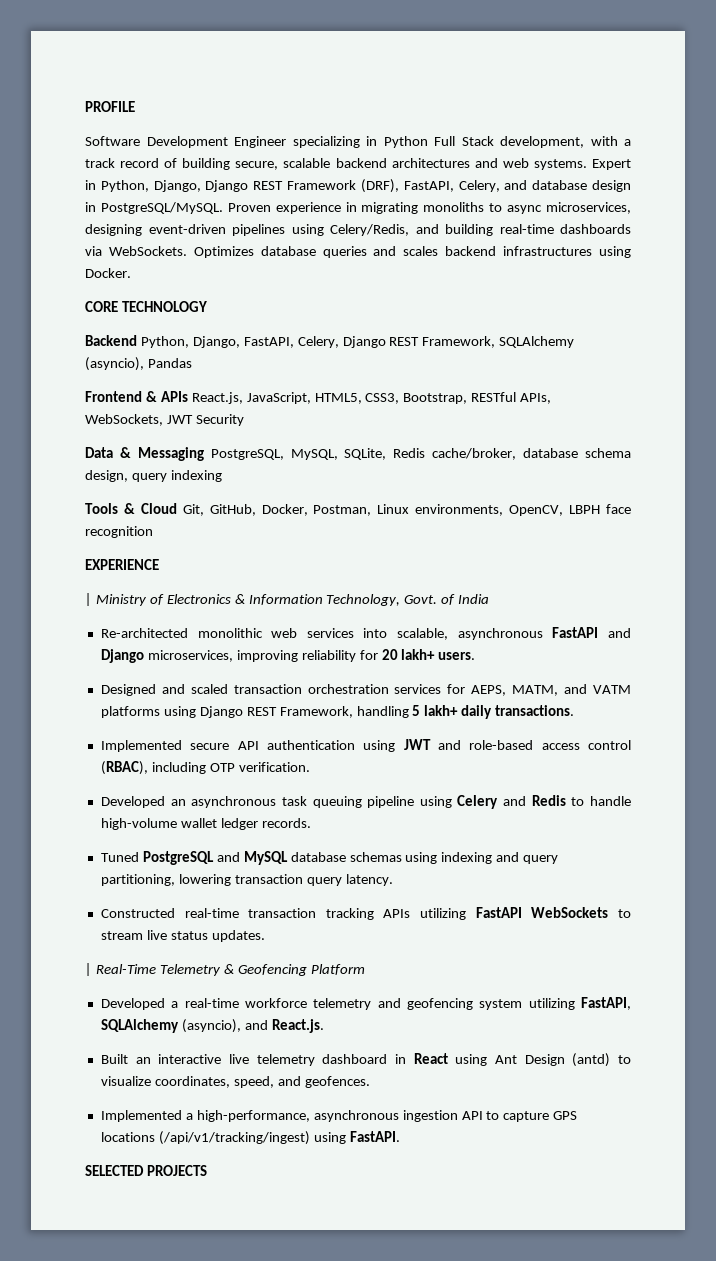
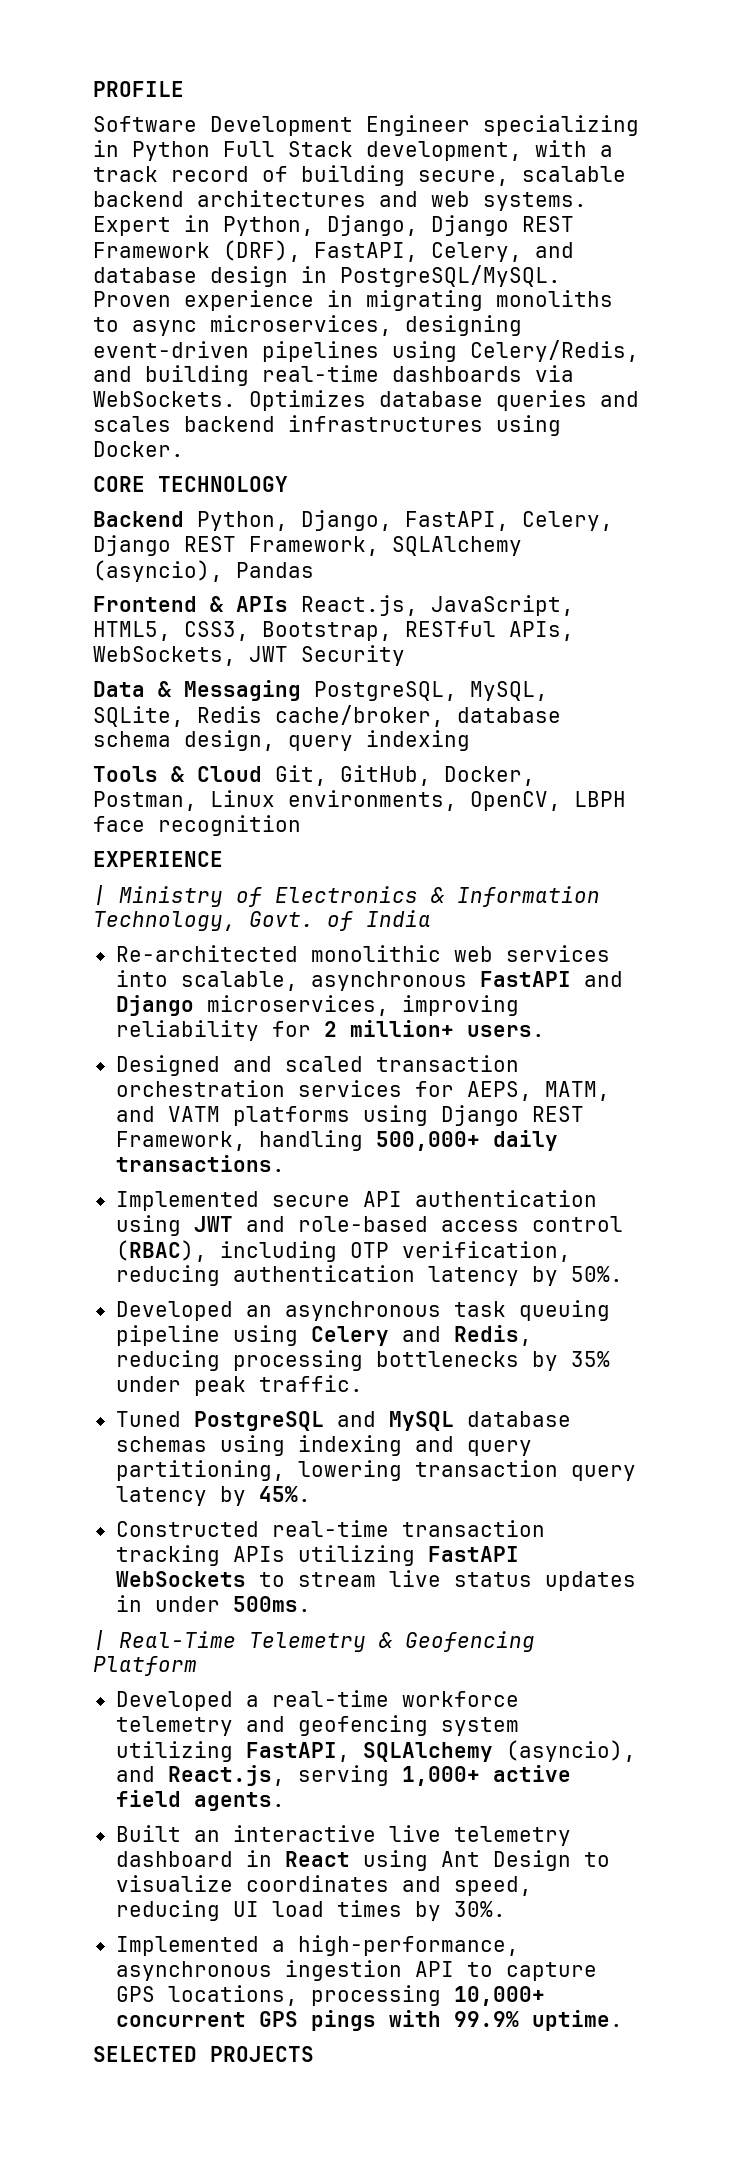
[381,649,436,660] 20 lakh+ -> [323,1020,454,1037] 2 million+
[412,705,459,716] 5 lakh+ -> [375,1131,480,1151] 500,000+
[238,762,310,772] verification. -> [401,1241,571,1262] [115,1265,623,1286] verification, reducing authentication latency by 50%.
[531,795,631,806] [100,818,311,830] Redis to handle high-volume wallet ledger records. -> [453,1325,532,1346] [115,1350,610,1371] [115,1375,363,1396] Redis, reducing processing bottlenecks by 35% under peak traffic.
[345,874,393,886] latency. -> [115,1486,311,1506] latency by 45%.
[211,930,265,942] updates. -> [544,1571,636,1591] [115,1595,311,1612] updates in under 500ms.
[271,1019,324,1033] React.js. -> [167,1765,571,1786] [115,1790,285,1811] React.js, serving 1,000+ active field agents.
[572,1053,611,1067] (antd) -> (571, 1860) none
[154,1076,370,1088] coordinates, speed, and geofences. -> [245,1875,532,1896] [115,1900,506,1921] coordinates and speed, reducing UI load times by 30%.
[100,1131,400,1145] locations (/api/v1/tracking/ingest) using FastAPI. -> [167,1985,545,2006] [115,2010,623,2031] locations, processing 10,000+ concurrent GPS pings with 99.9% uptime.

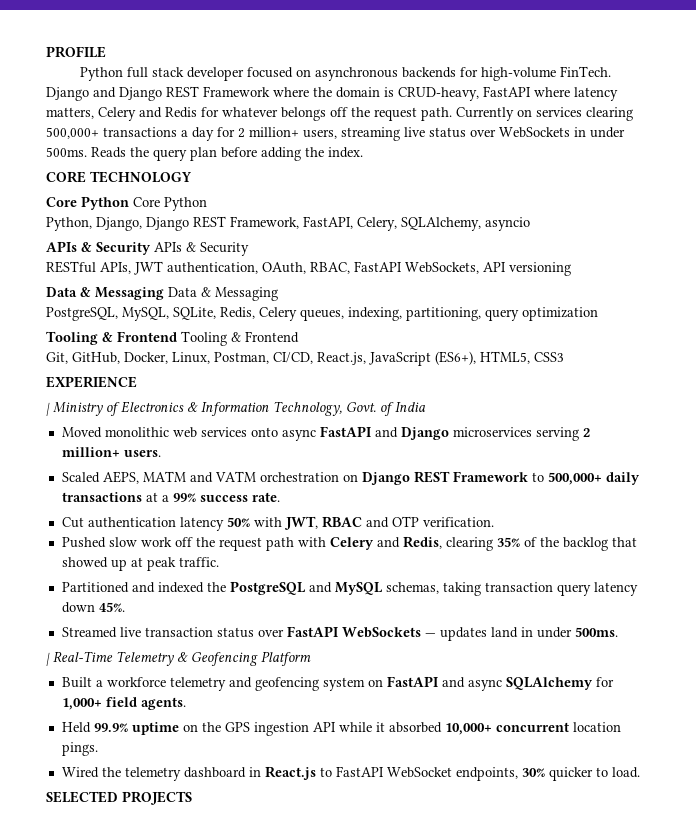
[93,115,639,136] [93,140,613,161] [93,165,626,186] [93,190,587,211] [93,215,574,236] [93,240,574,262] [93,265,561,287] [93,290,613,311] [93,315,522,336] [93,340,639,362] [93,365,574,386] [93,390,639,411] [93,415,561,436] [93,441,184,457] [93,476,288,492] [93,510,613,531] [93,535,522,556] [93,560,314,582] [93,595,574,616] [93,621,574,641] [93,645,405,666] [93,680,548,701] [93,705,561,727] [93,730,470,751] [93,765,535,786] [93,790,626,811] [93,815,301,836] Software Development Engineer specializing in Python Full Stack development, with a track record of building secure, scalable backend architectures and web systems. Expert in Python, Django, Django REST Framework (DRF), FastAPI, Celery, and database design in PostgreSQL/MySQL. Proven experience in migrating monoliths to async microservices, designing event-driven pipelines using Celery/Redis, and building real-time dashboards via WebSockets. Optimizes database queries and scales backend infrastructures using Docker. // CORE TECHNOLOGY // Backend Python, Django, FastAPI, Celery, Django REST Framework, SQLAlchemy (asyncio), Pandas // Frontend & APIs React.js, JavaScript, HTML5, CSS3, Bootstrap, RESTful APIs, WebSockets, JWT Security // Data & Messaging PostgreSQL, MySQL, SQLite, Redis cache/broker, database schema design, query indexing // Tools & Cloud Git, GitHub, Docker, Postman, Linux environments, OpenCV, LBPH face recognition -> [79,66,611,81] [46,86,618,101] [46,107,633,121] [46,127,625,141] [46,147,363,161] [46,171,192,183] [46,196,207,211] [46,216,530,231] [46,241,249,256] [46,261,571,276] [46,287,278,301] [46,307,598,321] [46,331,299,346] [46,351,564,366] Python full stack developer focused on asynchronous backends for high-volume FinTech. Django and Django REST Framework where the domain is CRUD-heavy, FastAPI where latency matters, Celery and Redis for whatever belongs off the request path. Currently on services clearing 500,000+ transactions a day for 2 million+ users, streaming live status over WebSockets in under 500ms. Reads the query plan before adding the index. // CORE TECHNOLOGY // Core Python Core Python // Python, Django, Django REST Framework, FastAPI, Celery, SQLAlchemy, asyncio // APIs & Security APIs & Security // RESTful APIs, JWT authentication, OAuth, RBAC, FastAPI WebSockets, API versioning // Data & Messaging Data & Messaging // PostgreSQL, MySQL, SQLite, Redis, Celery queues, indexing, partitioning, query optimization // Tooling & Frontend Tooling & Frontend // Git, GitHub, Docker, Linux, Postman, CI/CD, React.js, JavaScript (ES6+), HTML5, CSS3
[115,945,298,962] Re-architected -> [61,427,102,438] Moved
[115,970,623,991] [115,995,519,1016] [115,1020,545,1041] [115,1055,519,1076] [115,1080,610,1101] [115,1105,584,1126] [115,1130,558,1151] [115,1155,285,1172] [115,1190,597,1211] [115,1215,623,1236] [115,1240,571,1262] [115,1265,623,1286] [115,1300,610,1321] [115,1325,532,1346] [115,1350,610,1371] [115,1375,363,1396] [115,1411,571,1431] [115,1435,532,1456] [115,1460,402,1481] into scalable, asynchronous FastAPI and Django microservices, improving reliability for 2 million+ users. // Designed and scaled transaction orchestration services for AEPS, MATM, and VATM platforms using Django REST Framework, handling 500,000+ daily transactions. // Implemented secure API authentication using JWT and role-based access control (RBAC), including OTP verification, reducing authentication latency by 50%. // Developed an asynchronous task queuing pipeline using Celery and Redis, reducing processing bottlenecks by 35% under peak traffic. // Tuned PostgreSQL and MySQL database schemas using indexing and query partitioning, lowering -> [250,426,590,441] [61,447,161,457] [61,471,640,485] [61,492,280,502] [61,516,494,531] [61,536,637,551] [61,557,219,571] [61,581,481,596] onto async FastAPI and Django microservices serving 2 million+ users. // Scaled AEPS, MATM and VATM orchestration on Django REST Framework to 500,000+ daily transactions at a 99% success rate. // Cut authentication latency 50% with JWT, RBAC and OTP verification. // Pushed slow work off the request path with Celery and Redis, clearing 35% of the backlog that showed up at peak traffic. // Partitioned and indexed the PostgreSQL and MySQL schemas, taking
[219,1486,246,1506] by -> [61,602,95,613] down
[115,1520,545,1537] [115,1545,519,1566] [115,1570,636,1591] Constructed real-time transaction tracking APIs utilizing FastAPI WebSockets to stream live status updates -> [61,626,518,641] Streamed live transaction status over FastAPI WebSockets — updates land
[115,1690,389,1711] Developed a real-time -> [61,677,103,688] Built a
[115,1740,636,1762] [115,1765,571,1786] [115,1790,285,1811] [115,1825,571,1846] [115,1850,610,1871] [115,1875,532,1896] [115,1900,506,1921] [115,1935,519,1956] [115,1960,597,1981] [115,1985,545,2006] [115,2010,623,2031] utilizing FastAPI, SQLAlchemy (asyncio), and React.js, serving 1,000+ active field agents. // Built an interactive live telemetry dashboard in React using Ant Design to visualize coordinates and speed, reducing UI load times by 30%. // Implemented a high-performance, asynchronous ingestion API to capture GPS locations, processing 10,000+ concurrent GPS pings with 99.9% uptime. -> [367,676,614,691] [61,697,186,710] [61,722,621,736] [61,742,98,756] [61,766,640,781] on FastAPI and async SQLAlchemy for 1,000+ field agents. // Held 99.9% uptime on the GPS ingestion API while it absorbed 10,000+ concurrent location pings. // Wired the telemetry dashboard in React.js to FastAPI WebSocket endpoints, 30% quicker to load.

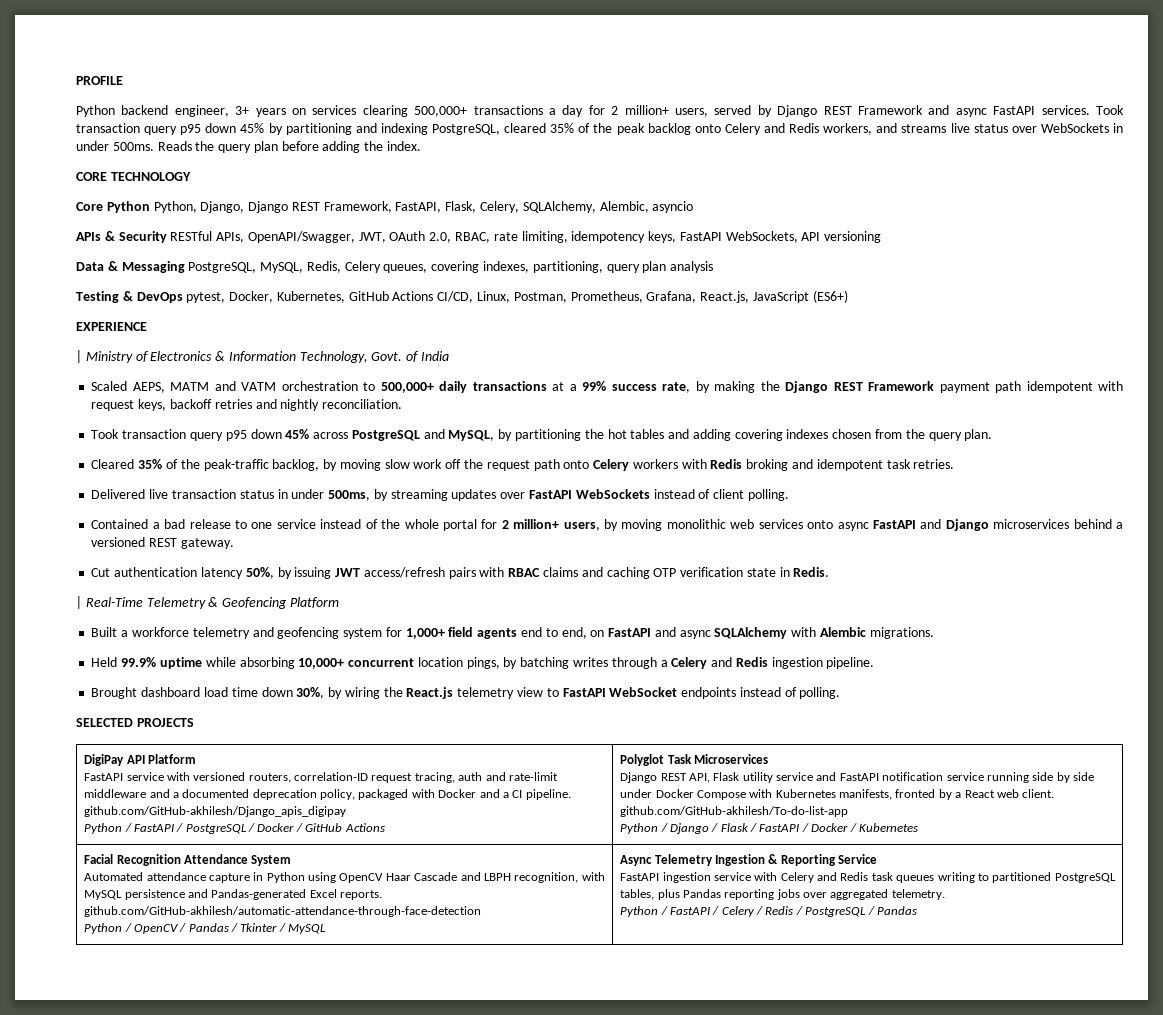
[126,66,611,81] [46,86,618,101] [46,107,514,121] full stack developer focused on asynchronous backends for high-volume FinTech. Django and Django REST Framework where the domain is CRUD-heavy, FastAPI where latency matters, Celery and Redis for whatever belongs off the request path. Currently -> [121,105,286,117] backend engineer, 3+ years
[341,127,400,141] streaming -> [714,105,1124,117] [76,123,947,135] served by Django REST Framework and async FastAPI services. Took transaction query p95 down 45% by partitioning and indexing PostgreSQL, cleared 35% of the peak backlog onto Celery and Redis workers, and streams
[133,197,207,211] Core Python // -> (150, 207) none
(353, 222) none -> [445,201,477,213] Flask,
(481, 224) none -> [599,201,649,213] Alembic,
[154,242,249,256] [46,261,350,275] APIs & Security // RESTful APIs, JWT authentication, OAuth, RBAC, -> [170,231,677,243] RESTful APIs, OpenAPI/Swagger, JWT, OAuth 2.0, RBAC, rate limiting, idempotency keys,
[168,287,278,301] Data & Messaging // -> (185, 267) none
[173,307,216,320] SQLite, -> (304, 267) none
[348,307,598,321] [46,331,299,346] [46,351,564,366] indexing, partitioning, query optimization // Tooling & Frontend Tooling & Frontend // Git, GitHub, Docker, Linux, Postman, CI/CD, React.js, JavaScript (ES6+), HTML5, CSS3 -> [431,261,714,273] [76,290,848,303] covering indexes, partitioning, query plan analysis // Testing & DevOps pytest, Docker, Kubernetes, GitHub Actions CI/CD, Linux, Postman, Prometheus, Grafana, React.js, JavaScript (ES6+)
[61,427,102,438] Moved -> [91,381,1124,393] [91,399,403,411] [91,429,993,441] [91,459,955,471] [91,489,789,501] [91,519,663,531] Scaled AEPS, MATM and VATM orchestration to 500,000+ daily transactions at a 99% success rate, by making the Django REST Framework payment path idempotent with request keys, backoff retries and nightly reconciliation. // Took transaction query p95 down 45% across PostgreSQL and MySQL, by partitioning the hot tables and adding covering indexes chosen from the query plan. // Cleared 35% of the peak-traffic backlog, by moving slow work off the request path onto Celery workers with Redis broking and idempotent task retries. // Delivered live transaction status in under 500ms, by streaming updates over FastAPI WebSockets instead of client polling. // Contained a bad release to one service instead of the whole portal for 2 million+ users, by moving
[535,427,590,441] [61,447,161,457] [61,471,640,485] [61,492,280,502] [61,516,494,531] [61,536,637,551] [61,557,219,571] [61,581,638,596] [61,602,125,613] [61,626,618,641] serving 2 million+ users. // Scaled AEPS, MATM and VATM orchestration on Django REST Framework to 500,000+ daily transactions at a 99% success rate. // Cut authentication latency 50% with JWT, RBAC and OTP verification. // Pushed slow work off the request path with Celery and Redis, clearing 35% of the backlog that showed up at peak traffic. // Partitioned and indexed the PostgreSQL and MySQL schemas, taking transaction query latency down 45%. // Streamed live transaction status over FastAPI WebSockets — updates land in under 500ms. -> [1073,519,1123,529] [91,537,234,549] [91,567,830,579] behind a versioned REST gateway. // Cut authentication latency 50%, by issuing JWT access/refresh pairs with RBAC claims and caching OTP verification state in Redis.
(365, 684) none -> [385,627,587,639] for 1,000+ field agents end to end,
[595,677,614,687] [61,697,186,710] for 1,000+ field agents. -> [791,627,934,639] with Alembic migrations.
[182,722,621,736] [61,742,98,756] [61,766,640,781] [46,791,192,805] on the GPS ingestion API while it absorbed 10,000+ concurrent location pings. // Wired the telemetry dashboard in React.js to FastAPI WebSocket endpoints, 30% quicker to load. // SELECTED PROJECTS -> [205,657,875,669] [91,687,841,699] [76,718,194,727] [84,754,196,766] [84,772,558,783] [84,789,571,800] [84,806,347,817] [84,823,385,834] [620,754,768,766] [620,772,1094,783] [620,789,1055,800] [620,806,849,817] [620,823,918,834] [84,854,292,866] [84,872,605,883] [84,889,382,900] [84,906,482,917] [84,923,327,934] [620,854,877,866] [620,872,1116,883] [620,889,945,900] [620,906,917,917] while absorbing 10,000+ concurrent location pings, by batching writes through a Celery and Redis ingestion pipeline. // Brought dashboard load time down 30%, by wiring the React.js telemetry view to FastAPI WebSocket endpoints instead of polling. // SELECTED PROJECTS // DigiPay API Platform // FastAPI service with versioned routers, correlation-ID request tracing, auth and rate-limit middleware and a documented deprecation policy, packaged with Docker and a CI pipeline. github.com/GitHub-akhilesh/Django_apis_digipay // Python / FastAPI / PostgreSQL / Docker / GitHub Actions | Polyglot Task Microservices // Django REST API, Flask utility service and FastAPI notification service running side by side under Docker Compose with Kubernetes manifests, fronted by a React web client. github.com/GitHub-akhilesh/To-do-list-app // Python / Django / Flask / FastAPI / Docker / Kubernetes // Facial Recognition Attendance System // Automated attendance capture in Python using OpenCV Haar Cascade and LBPH recognition, with MySQL persistence and Pandas-generated Excel reports. github.com/GitHub-akhilesh/automatic-attendance-through-face-detection // Python / OpenCV / Pandas / Tkinter / MySQL | Async Telemetry Ingestion & Reporting Service // FastAPI ingestion service with Celery and Redis task queues writing to partitioned PostgreSQL tables, plus Pandas reporting jobs over aggregated telemetry. // Python / FastAPI / Celery / Redis / PostgreSQL / Pandas

